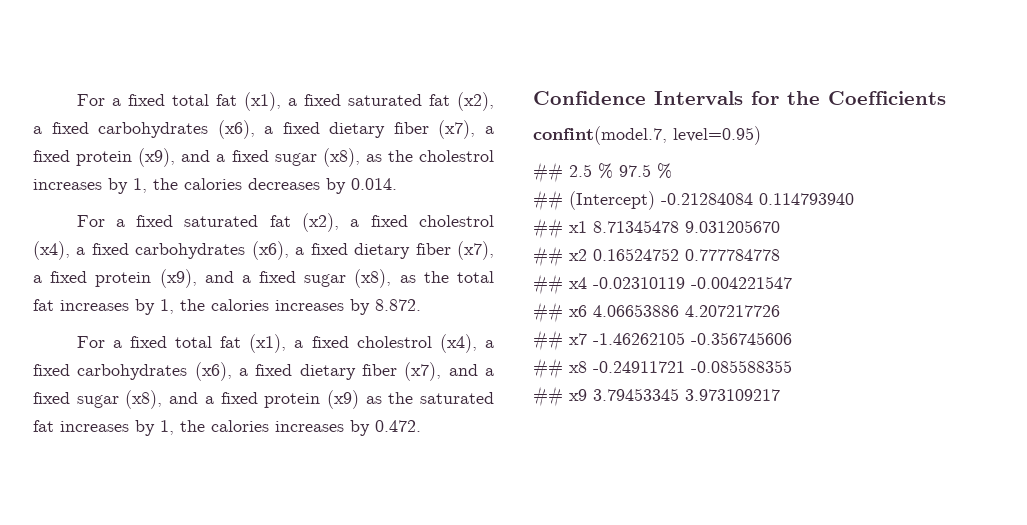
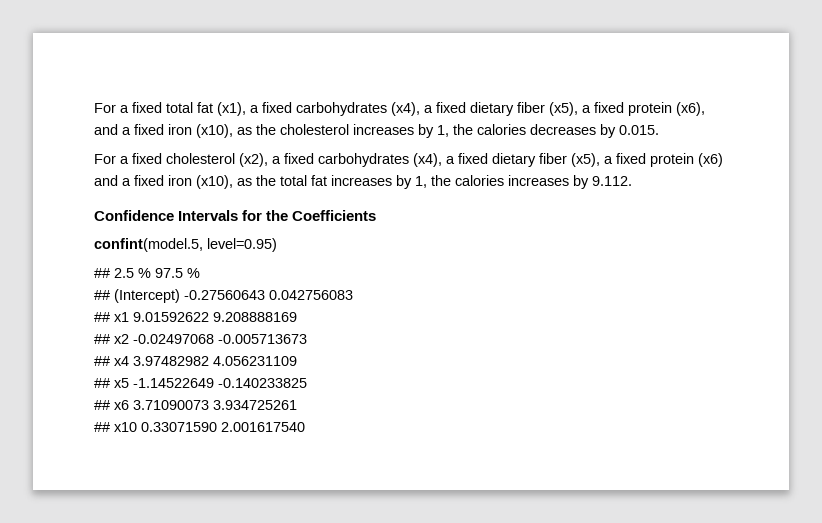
[76,92,494,111] [33,120,494,139] [33,148,495,167] For a fixed total fat (x1), a fixed saturated fat (x2), a fixed carbohydrates (x6), a fixed dietary fiber (x7), a fixed protein (x9), and a fixed sugar (x8), as the cholestrol -> [94,102,705,116] [94,124,349,138] For a fixed total fat (x1), a fixed carbohydrates (x4), a fixed dietary fiber (x5), a fixed protein (x6), and a fixed iron (x10), as the cholesterol
[351,178,397,190] [76,213,495,232] [33,241,495,260] [33,269,392,288] 0.014. // For a fixed saturated fat (x2), a fixed cholestrol (x4), a fixed carbohydrates (x6), a fixed dietary fiber (x7), a fixed protein (x9), and a fixed sugar (x8), -> [619,125,659,135] [94,153,723,167] [94,175,233,189] 0.015. // For a fixed cholesterol (x2), a fixed carbohydrates (x4), a fixed dietary fiber (x5), a fixed protein (x6) and a fixed iron (x10),
[375,299,421,311] [76,334,495,353] [33,362,494,381] [33,390,494,409] [33,420,421,436] 8.872. // For a fixed total fat (x1), a fixed cholestrol (x4), a fixed carbohydrates (x6), a fixed dietary fiber (x7), and a fixed sugar (x8), and a fixed protein (x9) as the saturated fat increases by 1, the calories increases by 0.472. -> [592,176,632,186] 9.112.
[533,126,667,145] confint(model.7, -> [94,238,203,252] confint(model.5,
[661,193,854,205] -0.21284084 0.114793940 -> [184,290,353,300] -0.27560643 0.042756083
[593,220,780,233] 8.71345478 9.031205670 -> [133,312,297,322] 9.01592622 9.208888169
[593,248,780,261] 0.16524752 0.777784778 -> [133,334,307,344] -0.02497068 -0.005713673
[593,276,792,289] -0.02310119 -0.004221547 -> [133,356,297,366] [94,378,307,388] 3.97482982 4.056231109 // ## x5 -1.14522649 -0.140233825
[593,304,780,317] [533,330,792,351] [533,358,792,379] [533,386,780,407] 4.06653886 4.207217726 // ## x7 -1.46262105 -0.356745606 // ## x8 -0.24911721 -0.085588355 // ## x9 3.79453345 3.973109217 -> [133,400,297,410] [94,422,305,432] 3.71090073 3.934725261 // ## x10 0.33071590 2.001617540

